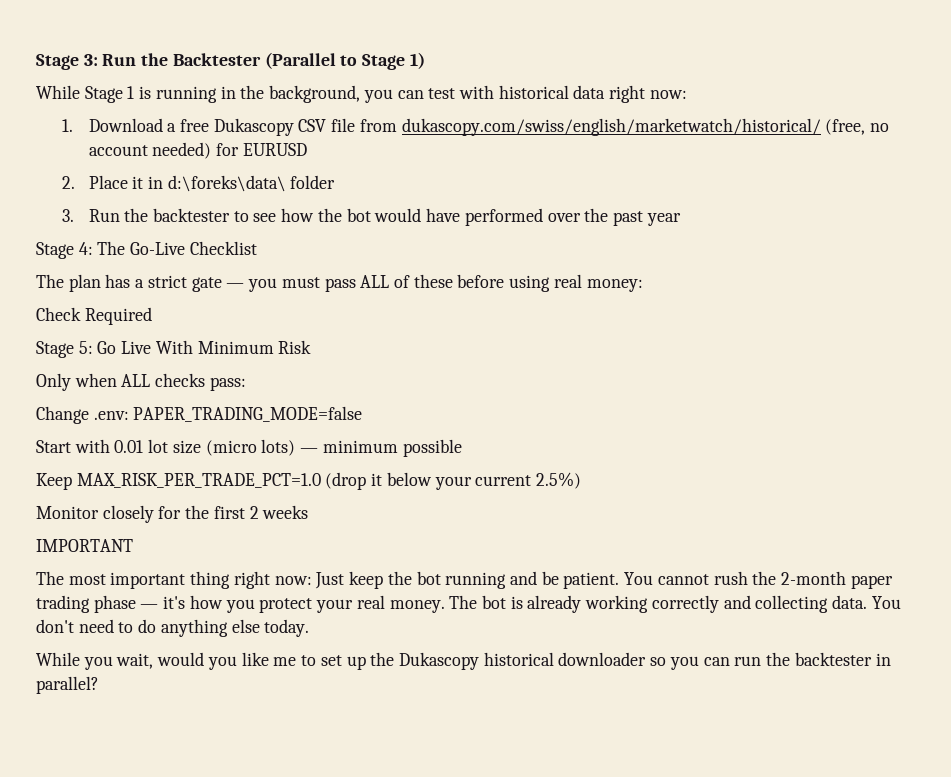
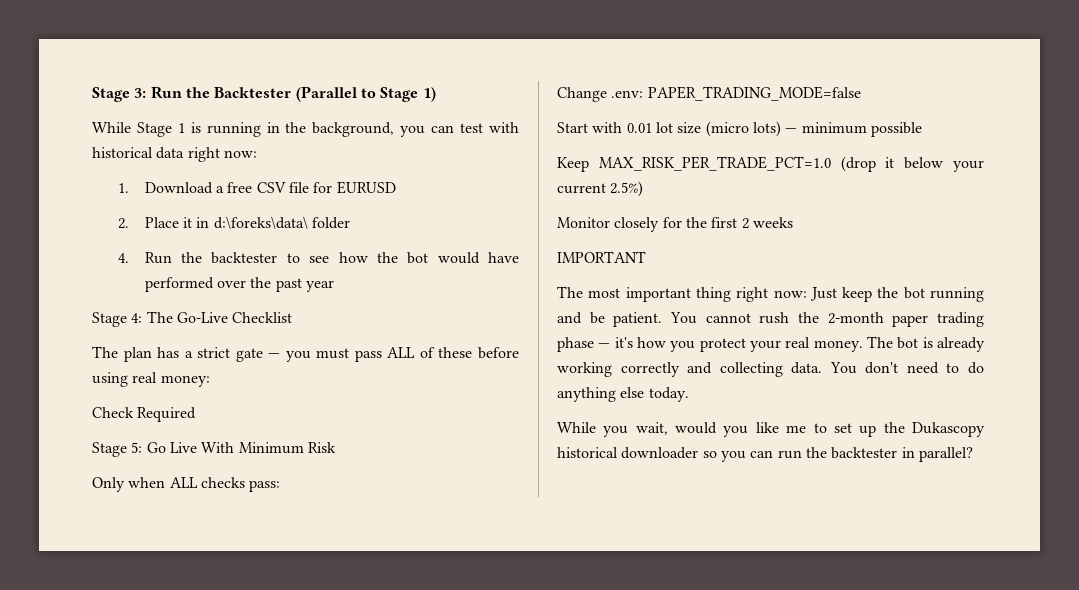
[213,118,294,136] Dukascopy -> (253, 187) none
[359,118,890,136] [88,142,212,159] from dukascopy.com/swiss/english/marketwatch/historical/ (free, no account needed) -> (309, 187) none
[62,209,75,222] 3. -> [118,253,130,263] 4.

